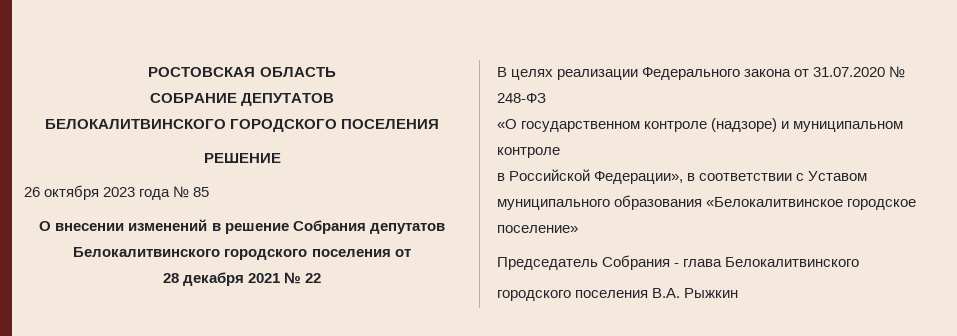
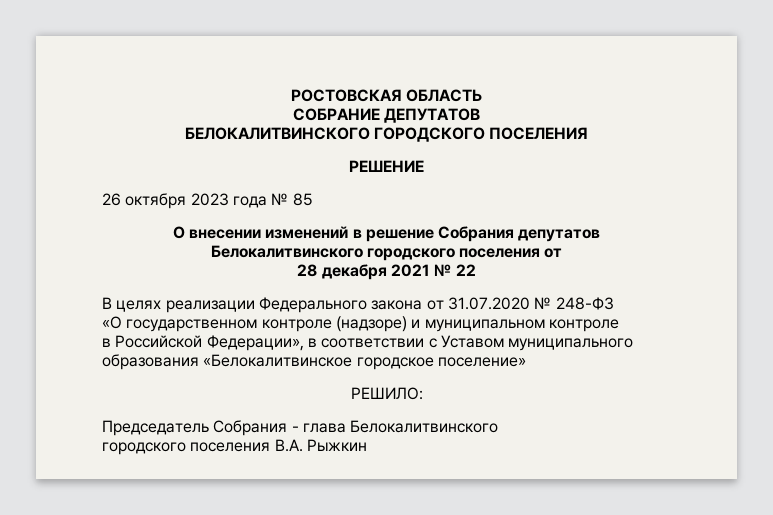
(578, 229) none -> [350,387,423,400] // РЕШИЛО:

